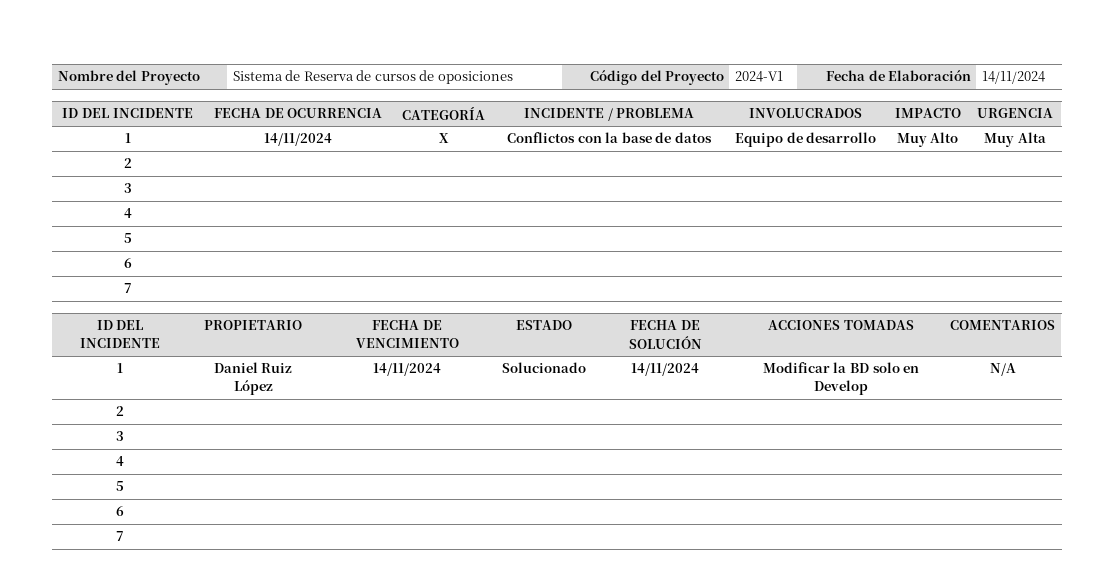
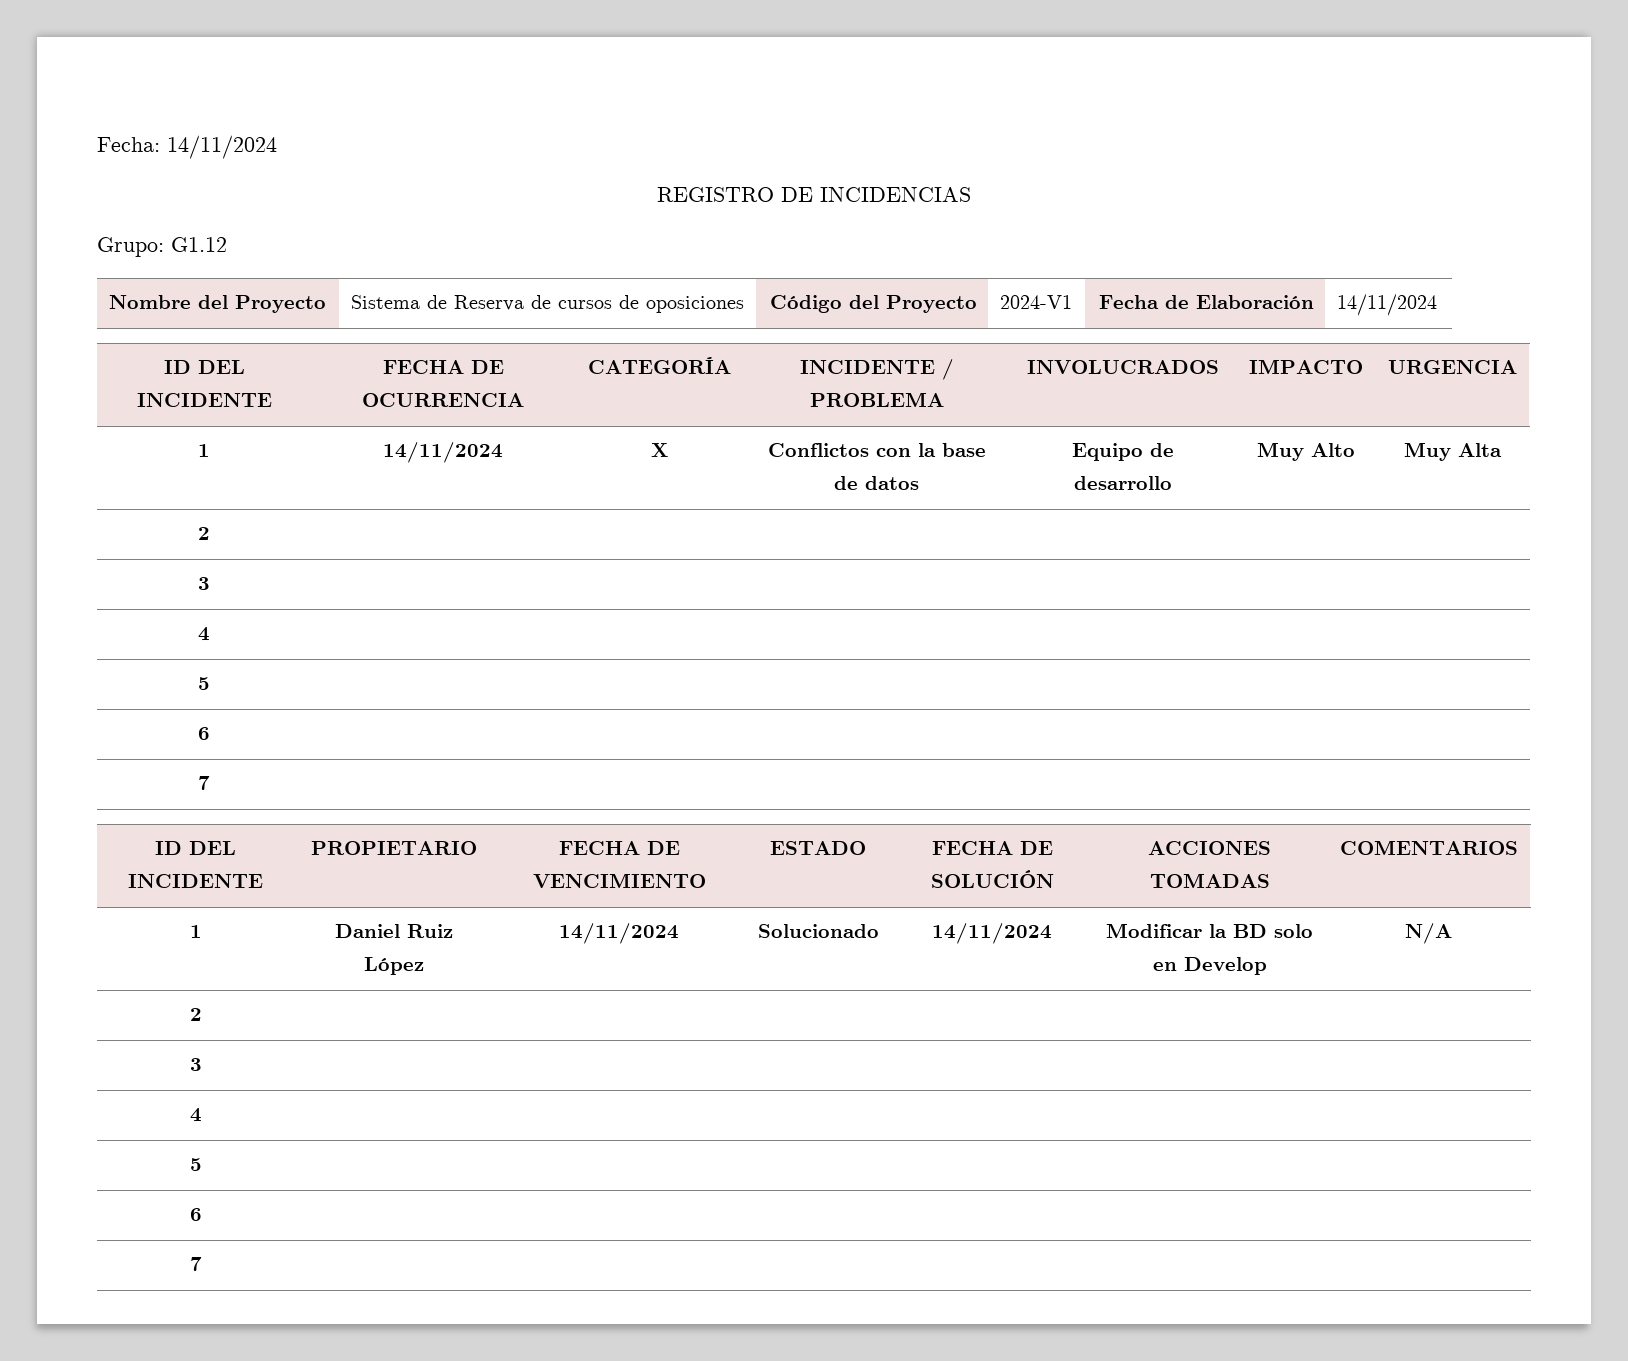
(57, 75) none -> [97,135,277,159] [657,187,971,202] [97,237,227,257] Fecha: 14/11/2024 // REGISTRO DE INCIDENCIAS // Grupo: G1.12 //

